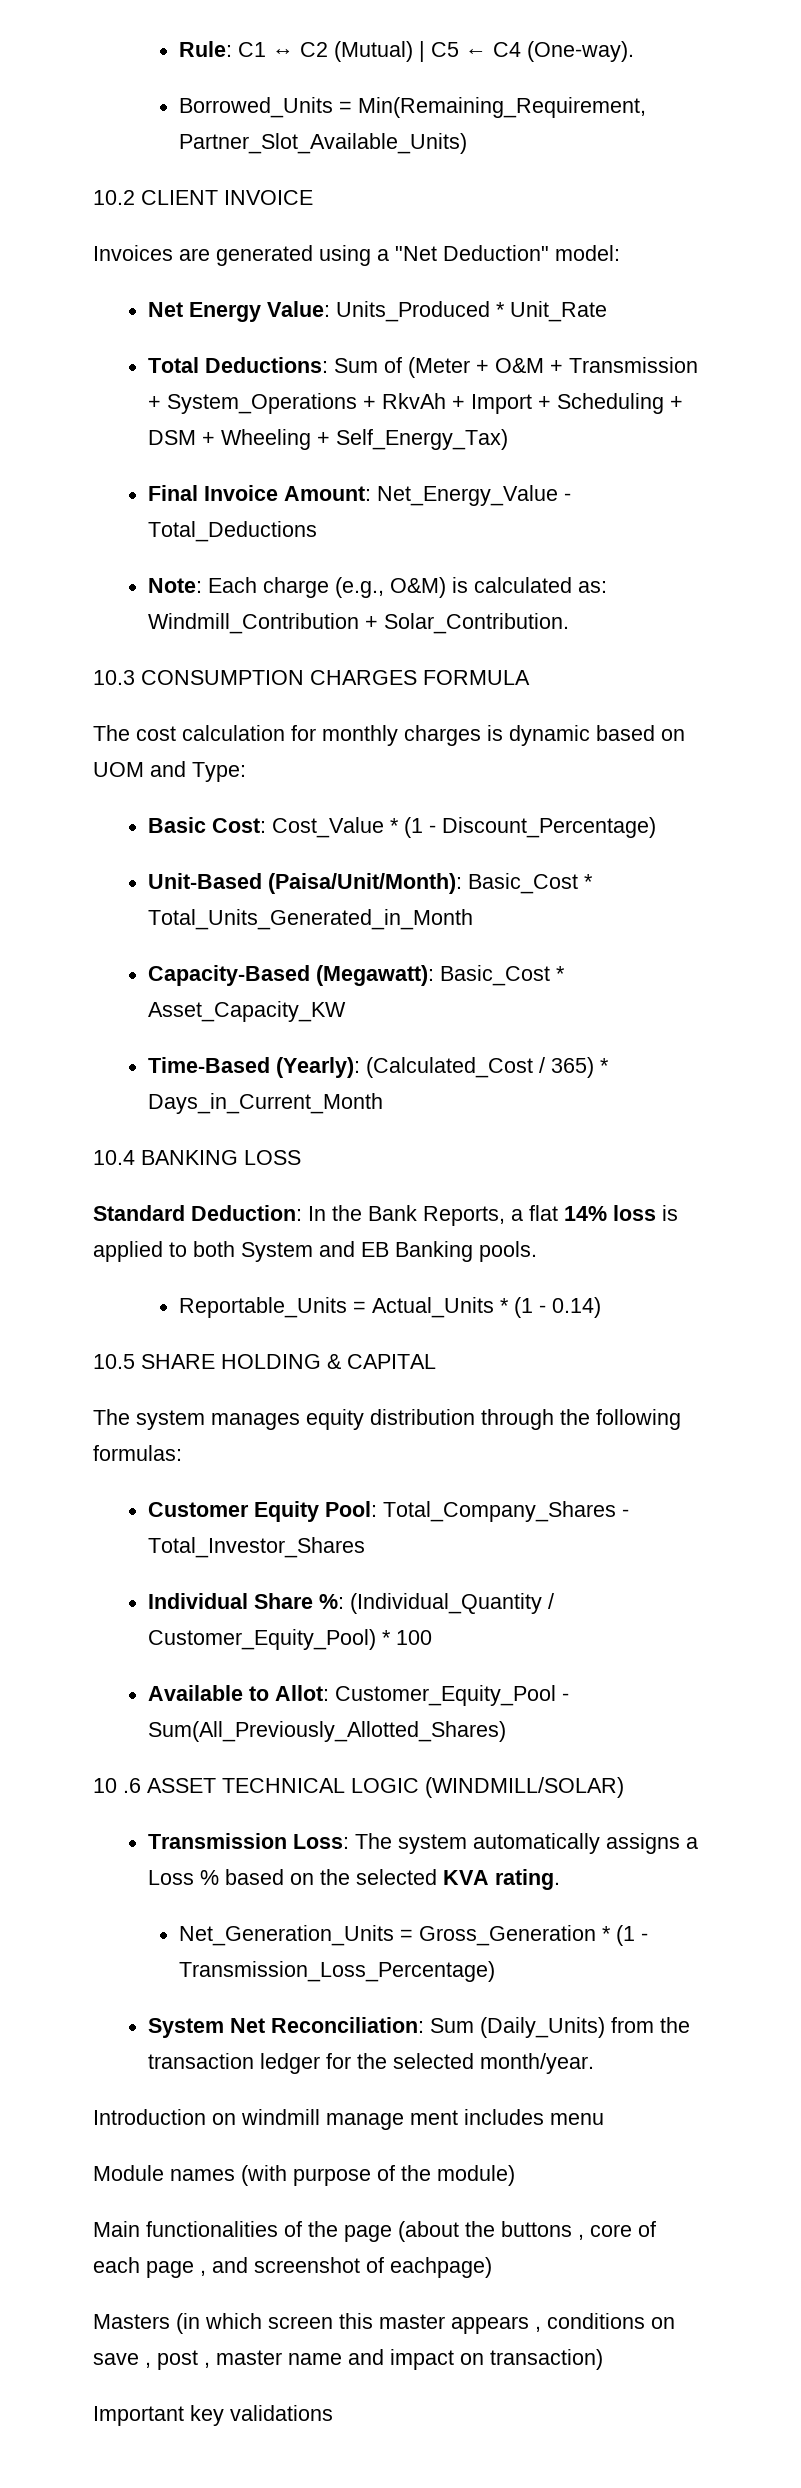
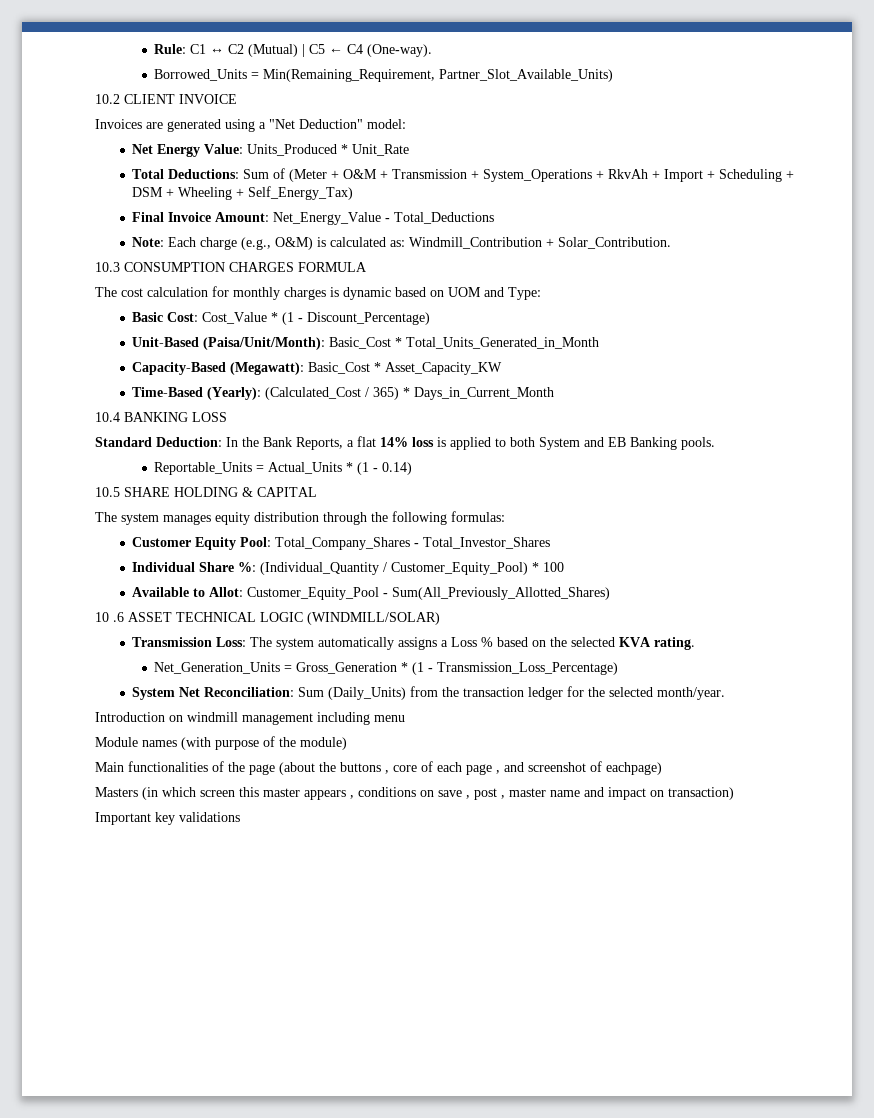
[326,2109,544,2130] manage ment includes -> [242,712,370,725] management including

